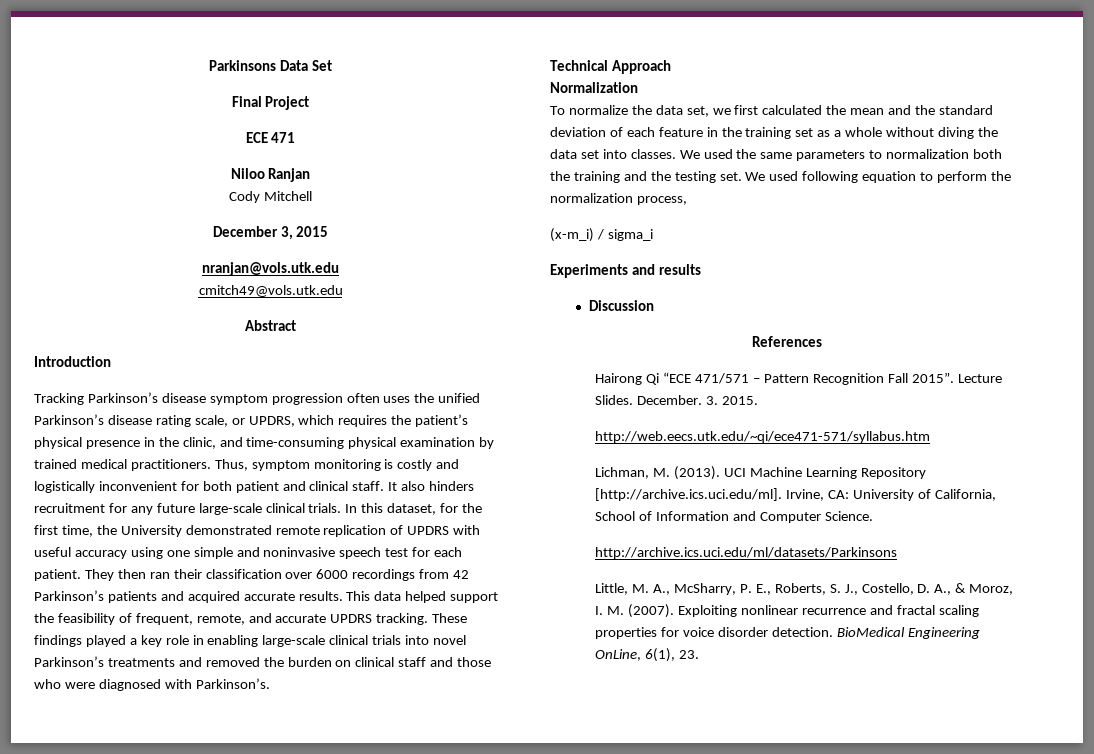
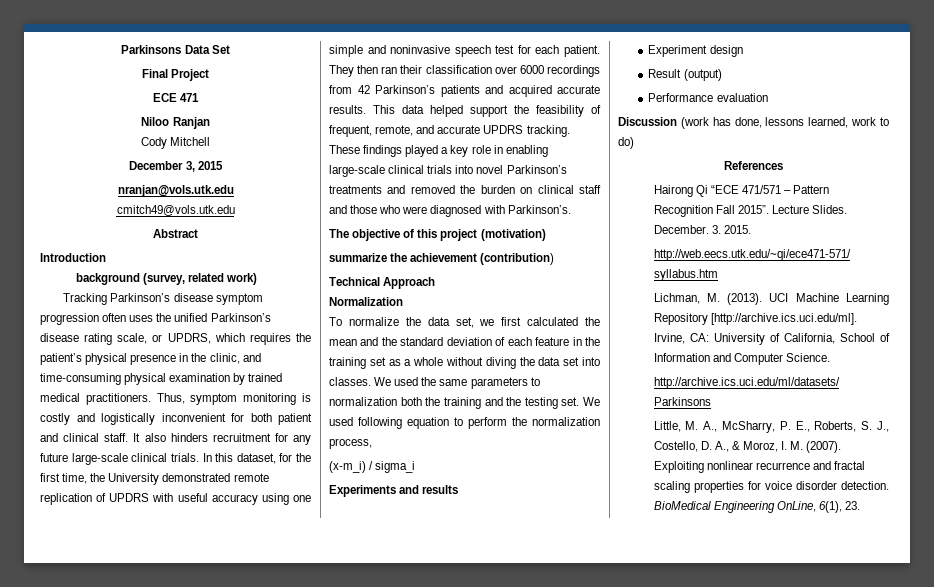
(111, 361) none -> [75,273,257,285] // background (survey, related work)
(270, 683) none -> [329,229,546,241] [329,253,555,265] // The objective of this project (motivation) // summarize the achievement (contribution)
[588,300,654,311] Discussion -> [648,45,743,57] [648,69,722,81] [648,93,768,102] [618,117,889,129] [618,137,634,149] Experiment design // Result (output) // Performance evaluation // Discussion (work has done, lessons learned, work to do)

